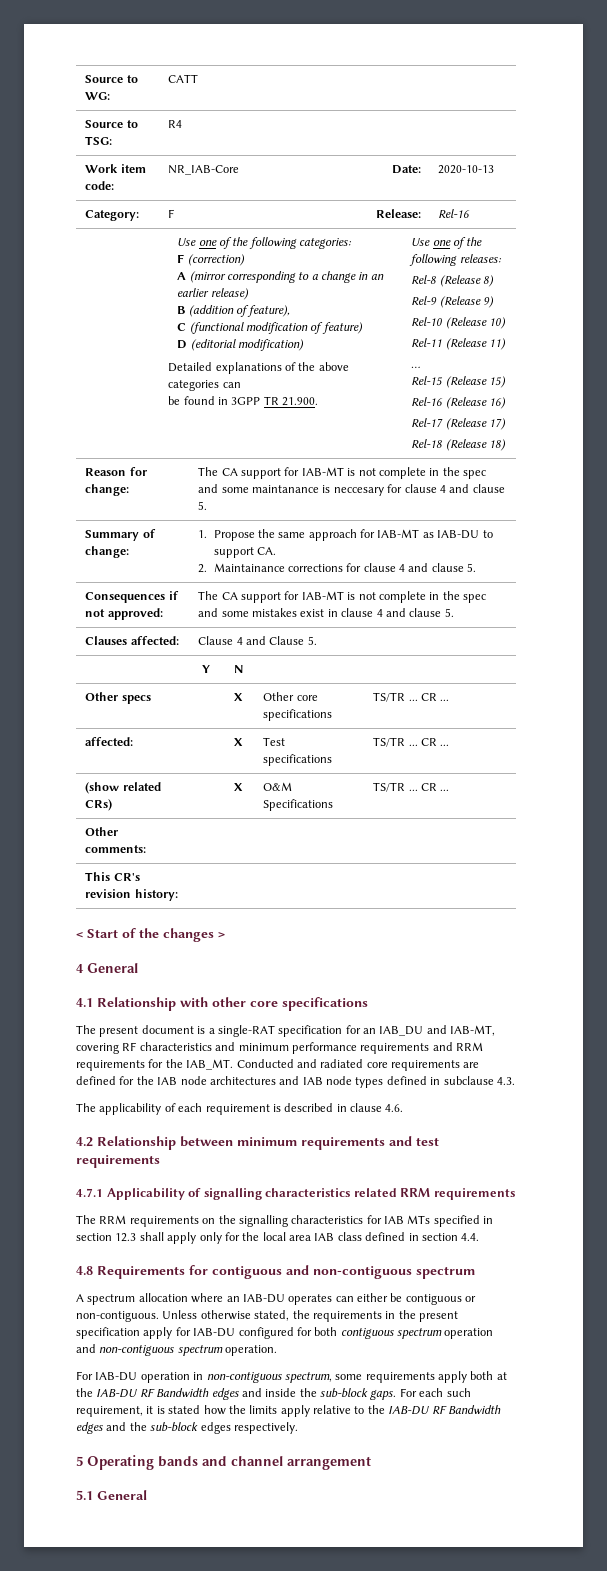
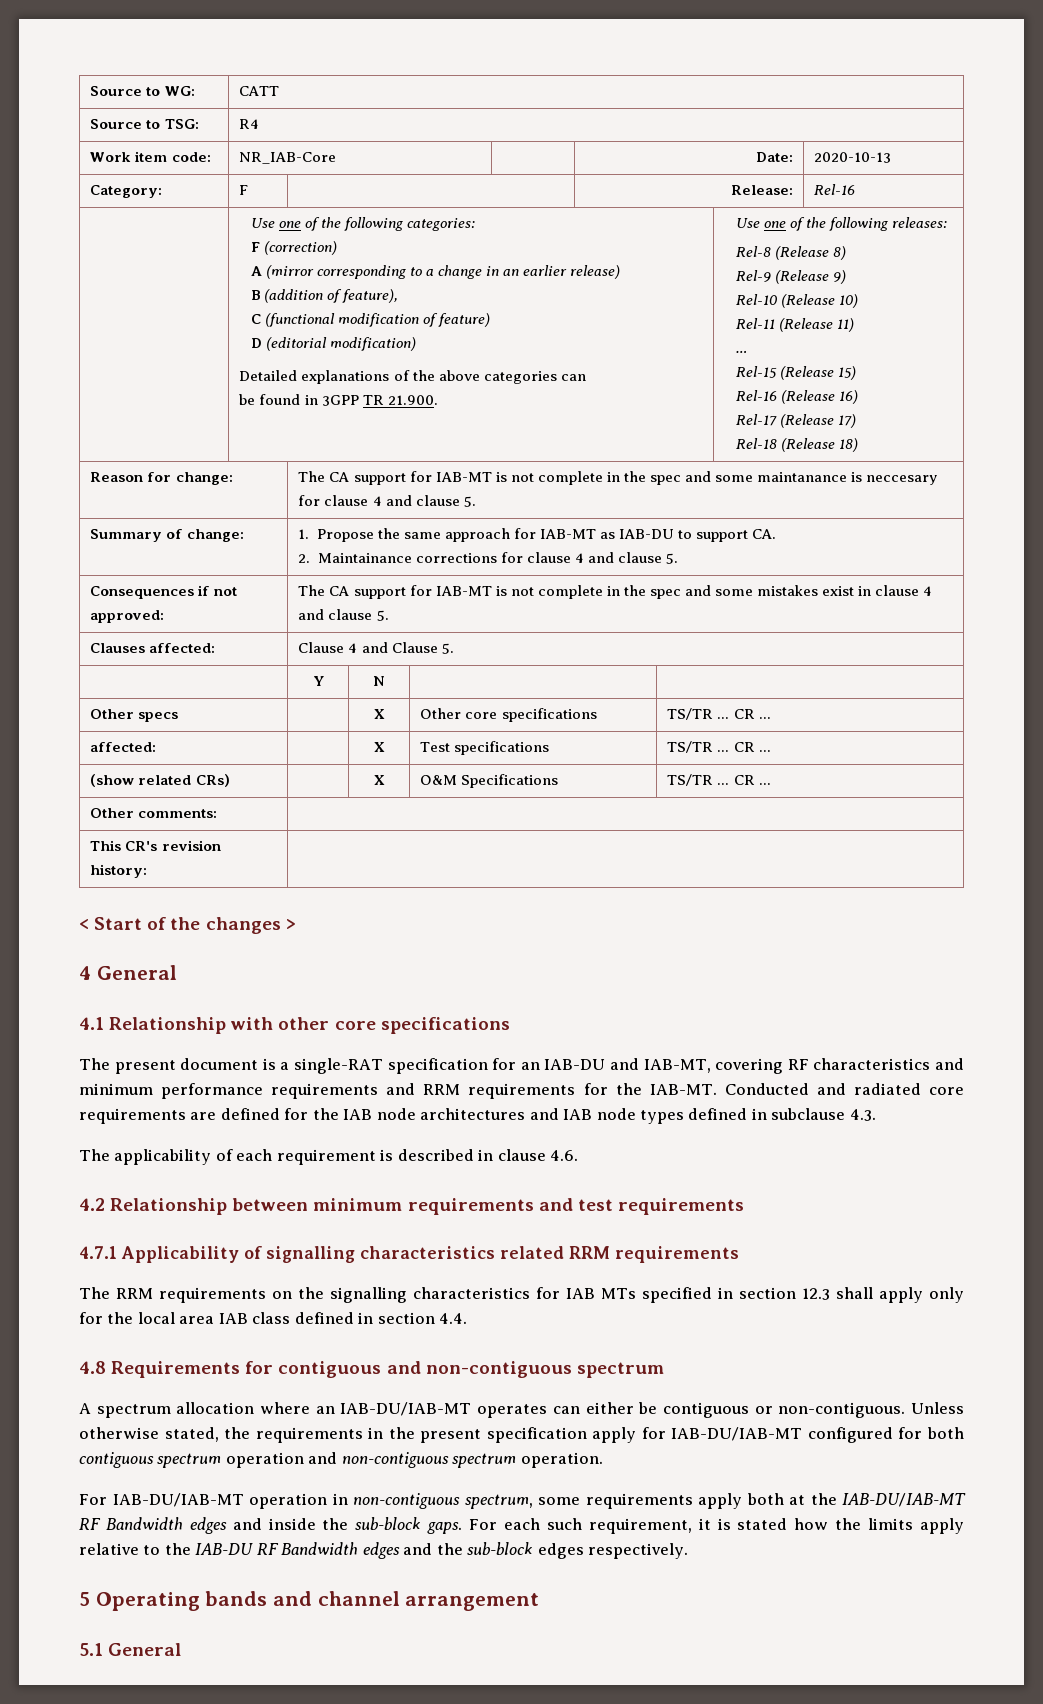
[379,1026,424,1036] IAB_DU -> [544,1059,606,1070] IAB-DU
[186,1059,234,1070] IAB_MT. -> [649,1084,717,1095] IAB-MT.
[242,1294,285,1303] IAB-DU -> [340,1402,472,1416] IAB-DU/IAB-MT
[193,1328,236,1337] IAB-DU -> [671,1427,803,1441] IAB-DU/IAB-MT
[95,1372,138,1381] IAB-DU -> [112,1493,244,1507] IAB-DU/IAB-MT
[96,1389,138,1398] IAB-DU -> [842,1493,966,1507] IAB-DU/IAB-MT

